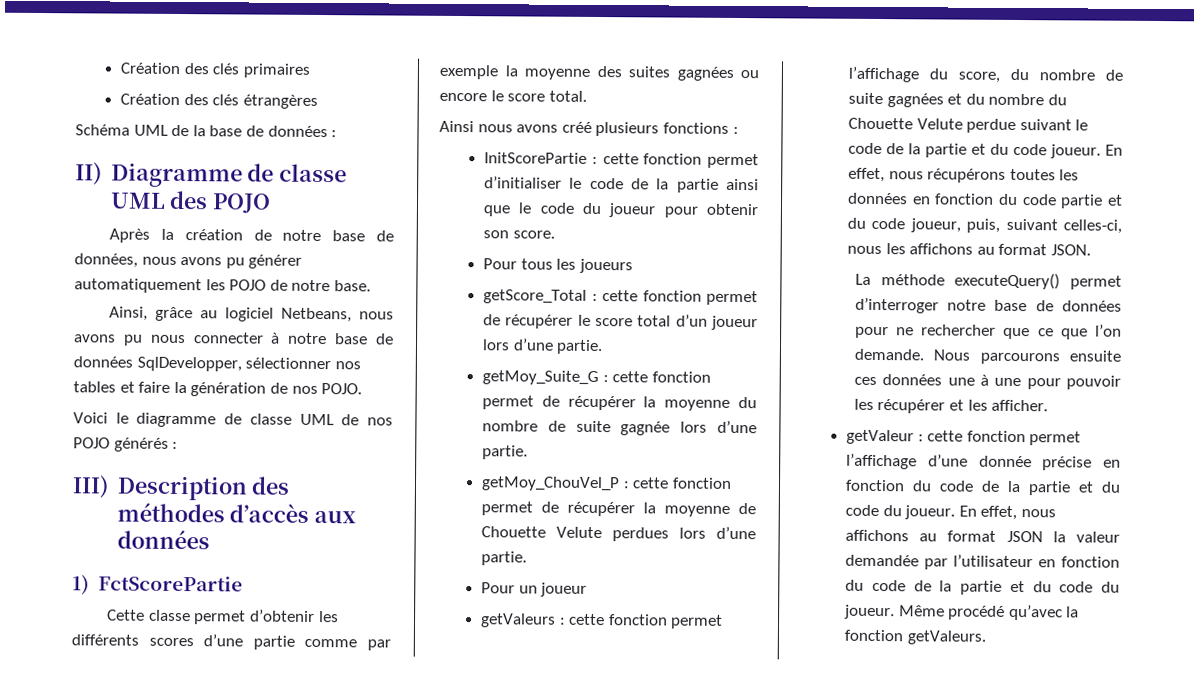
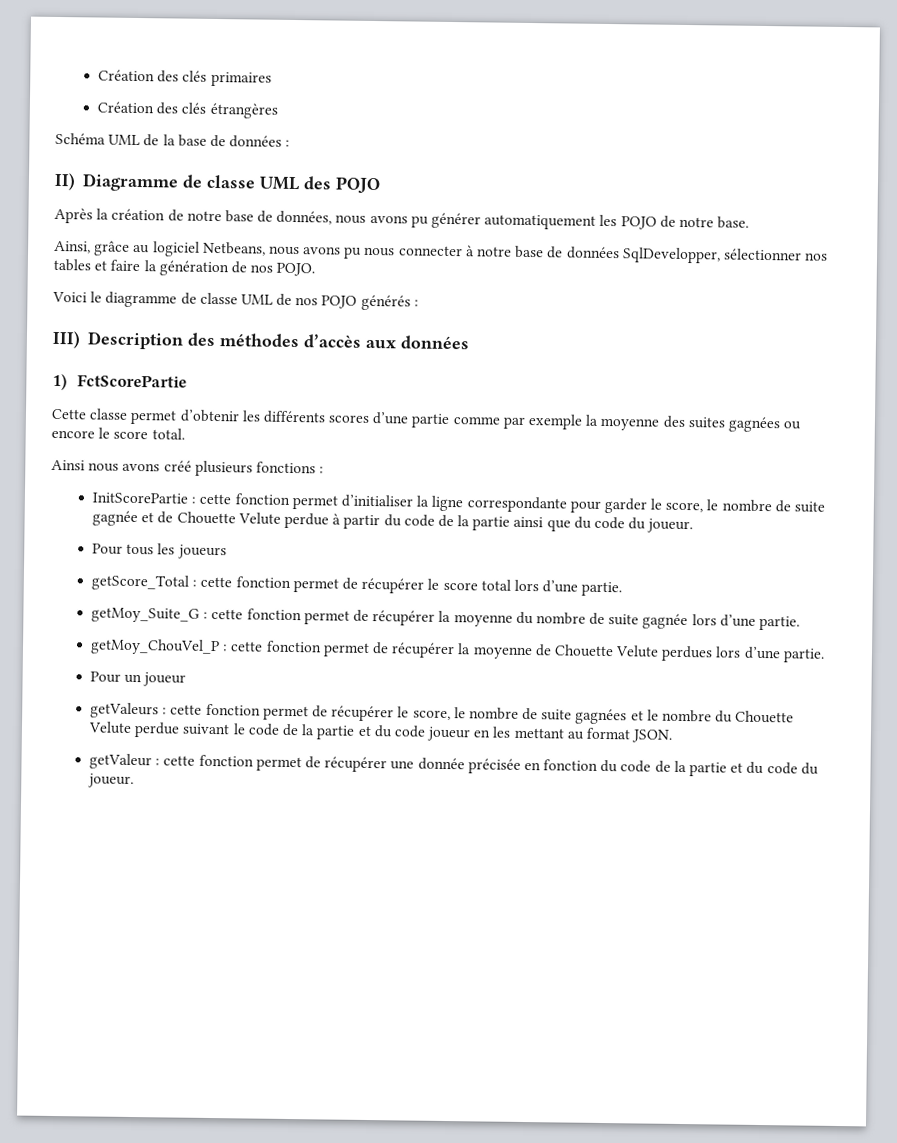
[569,177,583,189] le -> [416,495,825,514] [92,510,402,530] la ligne correspondante pour garder le score, le nombre de suite gagnée et de Chouette Velute perdue à partir du
[518,202,759,218] [483,230,555,239] le code du joueur pour obtenir son score. -> [573,516,694,534] du code du joueur.
[675,314,758,331] d’un joueur -> (511, 585) none
[848,66,1030,83] l’affichage du score, du -> [311,705,466,722] de récupérer le score, le
[965,93,985,105] du -> [646,709,659,721] le
[1050,144,1123,159] [848,167,1080,183] [848,192,1123,209] [847,217,1122,234] [847,243,1092,256] [854,272,1122,290] [854,297,1122,314] [854,324,1122,340] [853,348,1121,365] [853,374,1121,390] [853,398,1049,414] joueur. En effet, nous récupérons toutes les données en fonction du code partie et du code joueur, puis, suivant celles-ci, nous les affichons au format JSON. // La méthode executeQuery() permet d’interroger notre base de données pour ne rechercher que ce que l’on demande. Nous parcourons ensuite ces données une à une pour pouvoir les récupérer et les afficher. -> [427,726,674,743] joueur en les mettant au format JSON.
[846,453,1093,471] l’affichage d’une donnée précise -> [304,756,521,774] de récupérer une donnée précisée
[958,505,1057,521] [845,529,1120,543] [845,554,1120,570] [845,579,1120,595] [844,604,1080,621] [844,629,986,645] En effet, nous affichons au format JSON la valeur demandée par l’utilisateur en fonction du code de la partie et du code du joueur. Même procédé qu’avec la fonction getValeurs. -> (135, 781) none

